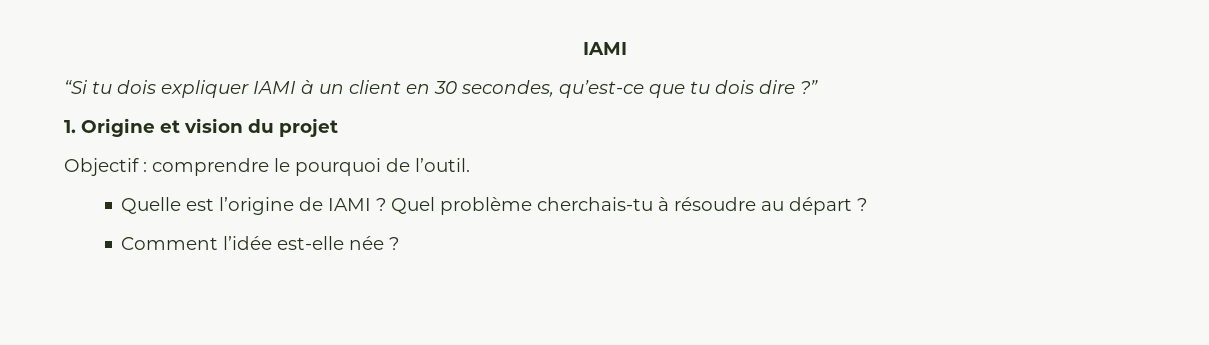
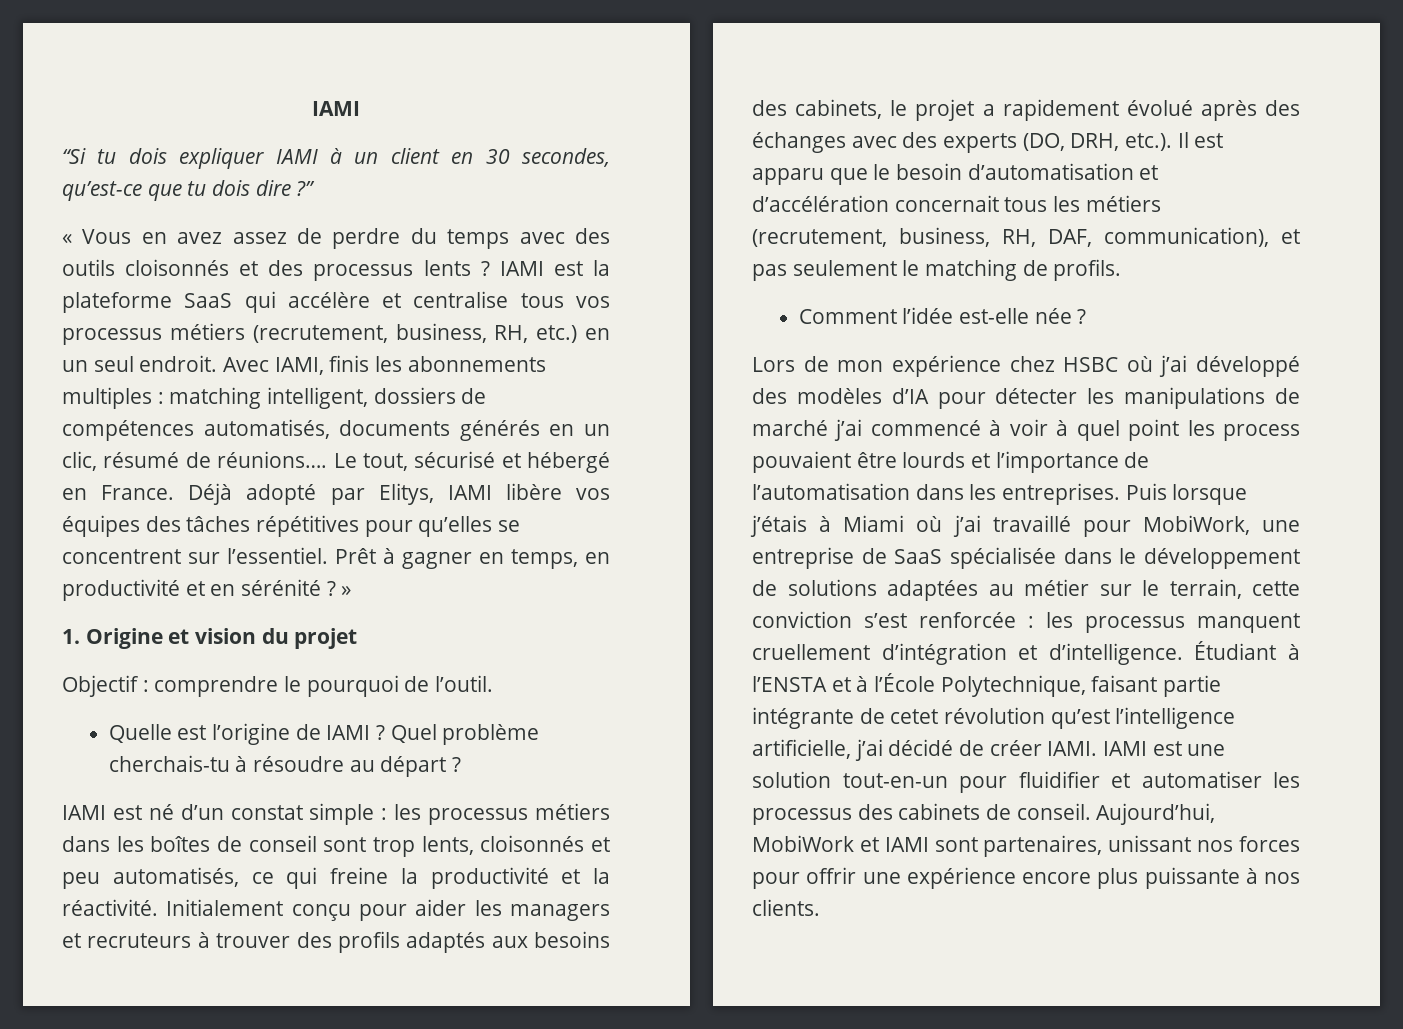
(818, 87) none -> [62,228,610,249] [62,259,610,281] [62,291,610,313] [62,323,610,345] [62,355,546,375] [62,387,487,409] [62,419,611,441] [62,451,610,473] [62,483,610,505] [62,515,521,537] [62,547,610,569] [62,579,352,601] // « Vous en avez assez de perdre du temps avec des outils cloisonnés et des processus lents ? IAMI est la plateforme SaaS qui accélère et centralise tous vos processus métiers (recrutement, business, RH, etc.) en un seul endroit. Avec IAMI, finis les abonnements multiples : matching intelligent, dossiers de compétences automatisés, documents générés en un clic, résumé de réunions…. Le tout, sécurisé et hébergé en France. Déjà adopté par Elitys, IAMI libère vos équipes des tâches répétitives pour qu’elles se concentrent sur l’essentiel. Prêt à gagner en temps, en productivité et en sérénité ? »
(868, 204) none -> [62,803,611,825] [62,835,610,857] [62,867,610,889] [62,899,610,921] [62,931,610,953] [752,99,1300,121] [752,132,1224,153] [752,163,1159,185] [752,195,1161,212] [752,227,1300,247] [752,259,1122,281] // IAMI est né d’un constat simple : les processus métiers dans les boîtes de conseil sont trop lents, cloisonnés et peu automatisés, ce qui freine la productivité et la réactivité. Initialement conçu pour aider les managers et recruteurs à trouver des profils adaptés aux besoins des cabinets, le projet a rapidement évolué après des échanges avec des experts (DO, DRH, etc.). Il est apparu que le besoin d’automatisation et d’accélération concernait tous les métiers (recrutement, business, RH, DAF, communication), et pas seulement le matching de profils.
(400, 243) none -> [752,355,1300,377] [752,387,1300,409] [752,419,1300,441] [752,451,1150,473] [752,483,1248,505] [750,515,1300,537] [752,547,1300,569] [752,579,1300,601] [752,611,1300,633] [752,641,1300,665] [752,673,1222,697] [752,707,1236,729] [752,739,1226,761] [752,771,1300,793] [752,803,1216,825] [752,835,1300,857] [752,867,1300,889] [752,899,820,916] // Lors de mon expérience chez HSBC où j’ai développé des modèles d’IA pour détecter les manipulations de marché j’ai commencé à voir à quel point les process pouvaient être lourds et l’importance de l’automatisation dans les entreprises. Puis lorsque j’étais à Miami où j’ai travaillé pour MobiWork, une entreprise de SaaS spécialisée dans le développement de solutions adaptées au métier sur le terrain, cette conviction s’est renforcée : les processus manquent cruellement d’intégration et d’intelligence. Étudiant à l’ENSTA et à l’École Polytechnique, faisant partie intégrante de cetet révolution qu’est l’intelligence artificielle, j’ai décidé de créer IAMI. IAMI est une solution tout-en-un pour fluidifier et automatiser les processus des cabinets de conseil. Aujourd’hui, MobiWork et IAMI sont partenaires, unissant nos forces pour offrir une expérience encore plus puissante à nos clients.

